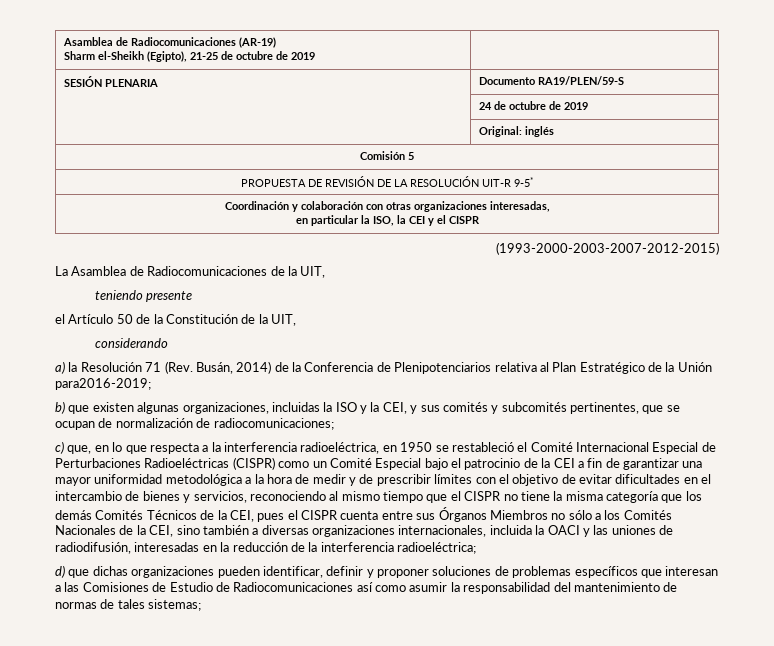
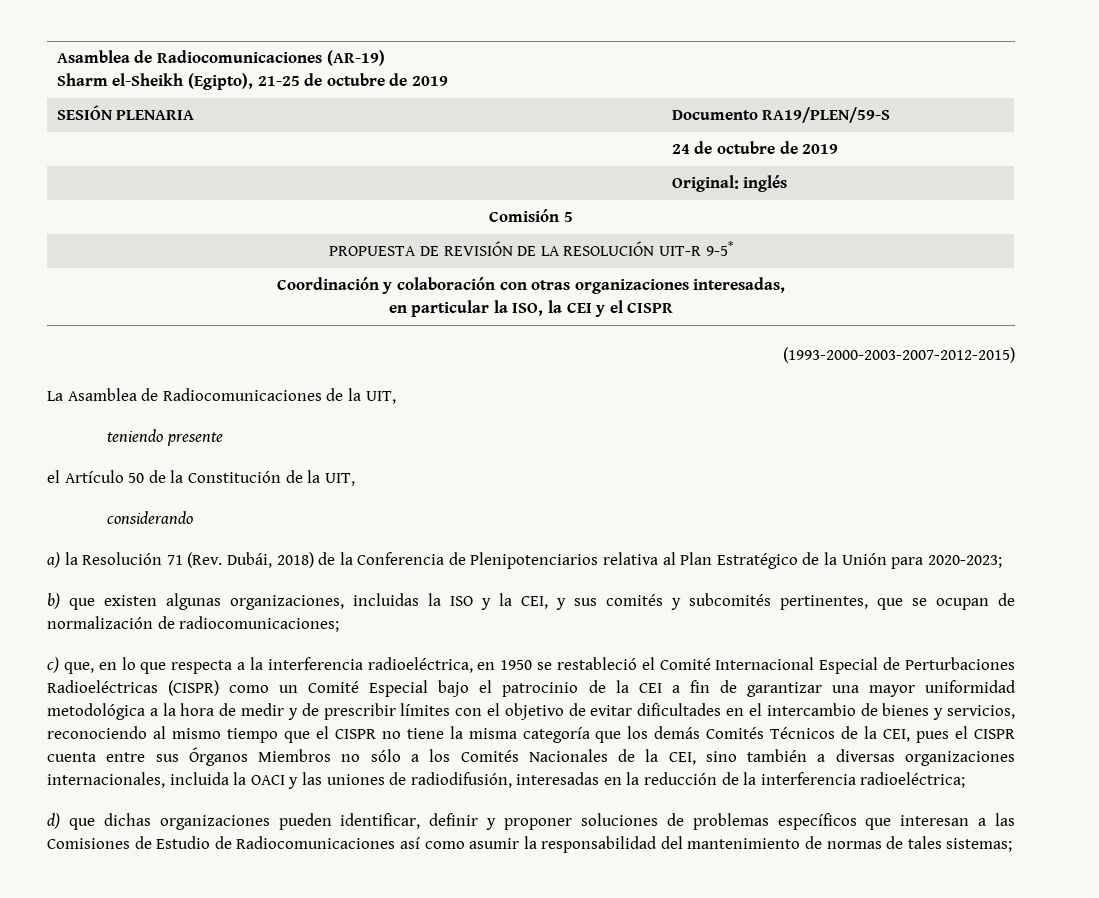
[195,361,272,374] Busán, 2014) -> [226,552,314,568] Dubái, 2018)
[55,378,151,390] para2016-2019; -> [891,555,1002,569] para 2020-2023;

